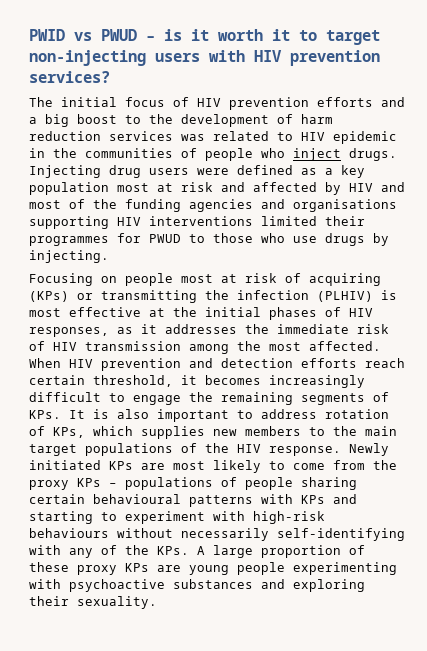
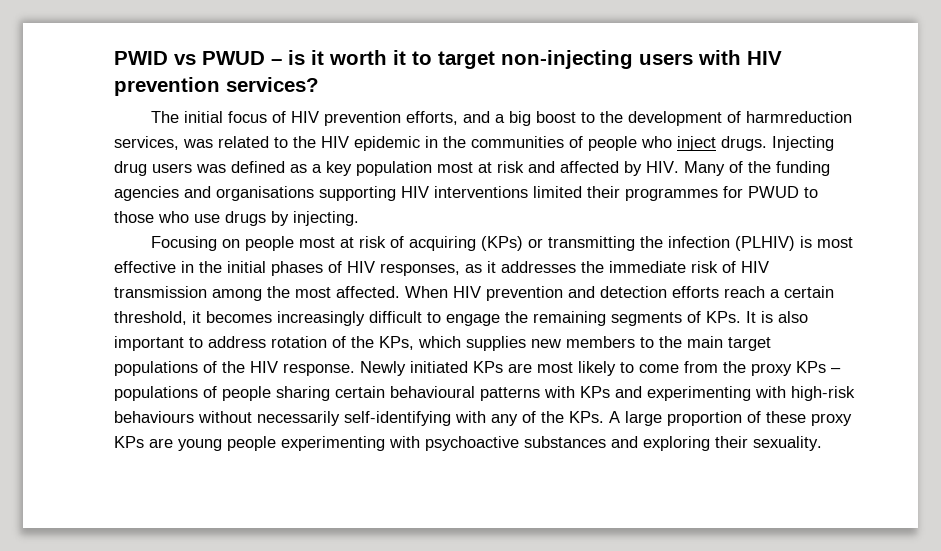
[317,97,373,107] efforts -> [405,111,458,125] efforts,
[301,114,333,124] [29,131,173,141] harm reduction services -> [745,111,852,123] [114,136,179,150] harmreduction services,
(293, 136) none -> [293,136,316,148] the
[197,168,229,175] were -> [196,164,226,173] was
[349,182,405,192] [29,200,61,209] HIV and most -> [646,161,725,176] HIV. Many
[149,308,165,317] at -> [181,261,194,273] in
(405, 363) none -> [770,289,780,298] a
(45, 431) none -> [351,336,374,348] the
[29,511,205,524] starting to experiment -> [647,386,751,401] experimenting

